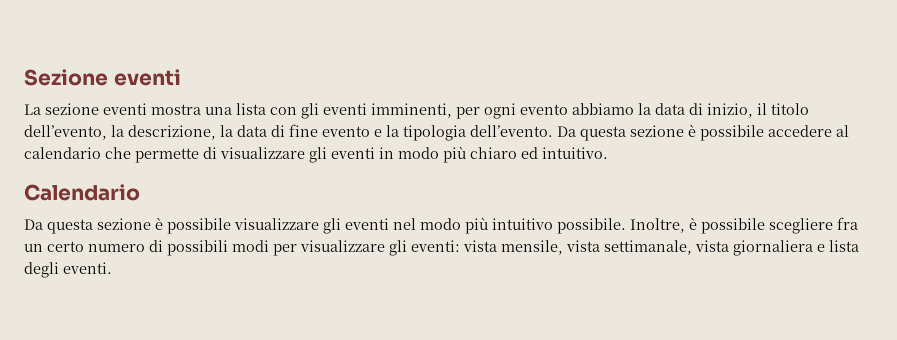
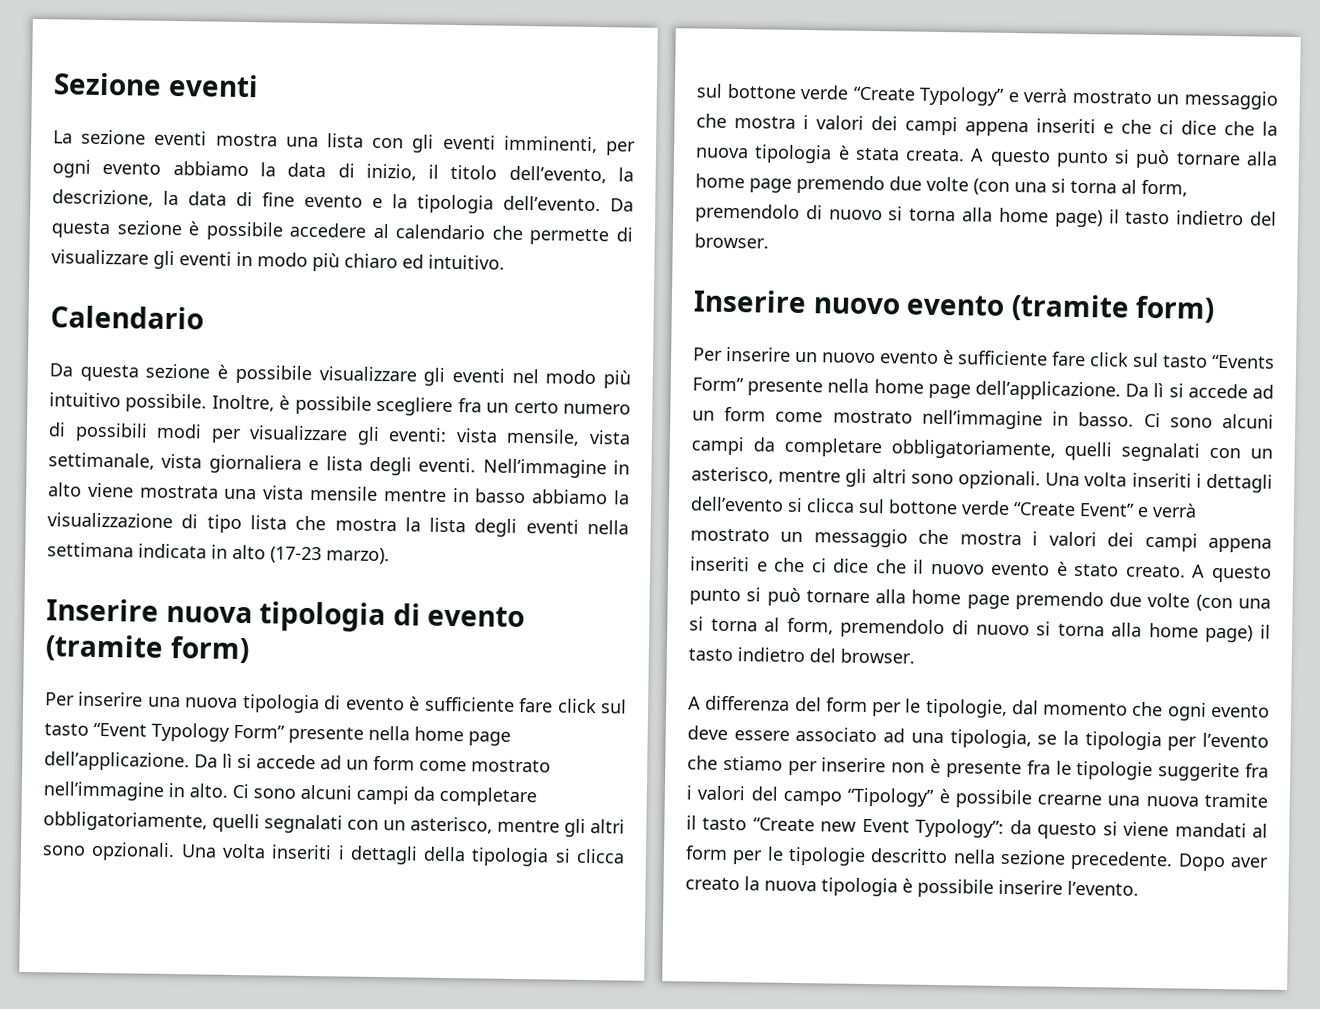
(112, 268) none -> [482,458,630,479] [48,482,630,505] [47,512,629,537] [47,542,390,565] [46,598,526,633] [45,634,250,664] [45,691,627,714] [44,722,511,746] [44,751,551,773] [43,781,537,807] [43,811,625,837] [42,841,625,867] [696,83,1278,110] [696,113,1278,137] [695,144,1278,169] [695,173,1188,197] [695,203,1277,228] [694,233,769,249] [693,289,1216,323] [693,346,1275,369] [692,377,1274,401] [692,406,1274,430] [691,436,1273,462] [691,466,1273,493] [690,496,1197,518] [690,528,1272,553] [690,556,1272,583] [689,587,1271,612] [689,616,1271,643] [688,647,915,664] [688,695,1270,721] [687,725,1269,751] [687,755,1269,782] [686,785,1268,809] [686,815,1268,840] [685,845,1269,872] [685,876,1139,898] Nell’immagine in alto viene mostrata una vista mensile mentre in basso abbiamo la visualizzazione di tipo lista che mostra la lista degli eventi nella settimana indicata in alto (17-23 marzo). // Inserire nuova tipologia di evento (tramite form) // Per inserire una nuova tipologia di evento è sufficiente fare click sul tasto “Event Typology Form” presente nella home page dell’applicazione. Da lì si accede ad un form come mostrato nell’immagine in alto. Ci sono alcuni campi da completare obbligatoriamente, quelli segnalati con un asterisco, mentre gli altri sono opzionali. Una volta inseriti i dettagli della tipologia si clicca sul bottone verde “Create Typology” e verrà mostrato un messaggio che mostra i valori dei campi appena inseriti e che ci dice che la nuova tipologia è stata creata. A questo punto si può tornare alla home page premendo due volte (con una si torna al form, premendolo di nuovo si torna alla home page) il tasto indietro del browser. // Inserire nuovo evento (tramite form) // Per inserire un nuovo evento è sufficiente fare click sul tasto “Events Form” presente nella home page dell’applicazione. Da lì si accede ad un form come mostrato nell’immagine in basso. Ci sono alcuni campi da completare obbligatoriamente, quelli segnalati con un asterisco, mentre gli altri sono opzionali. Una volta inseriti i dettagli dell’evento si clicca sul bottone verde “Create Event” e verrà mostrato un messaggio che mostra i valori dei campi appena inseriti e che ci dice che il nuovo evento è stato creato. A questo punto si può tornare alla home page premendo due volte (con una si torna al form, premendolo di nuovo si torna alla home page) il tasto indietro del browser. // A differenza del form per le tipologie, dal momento che ogni evento deve essere associato ad una tipologia, se la tipologia per l’evento che stiamo per inserire non è presente fra le tipologie suggerite fra i valori del campo “Tipology” è possibile crearne una nuova tramite il tasto “Create new Event Typology”: da questo si viene mandati al form per le tipologie descritto nella sezione precedente. Dopo aver creato la nuova tipologia è possibile inserire l’evento.

